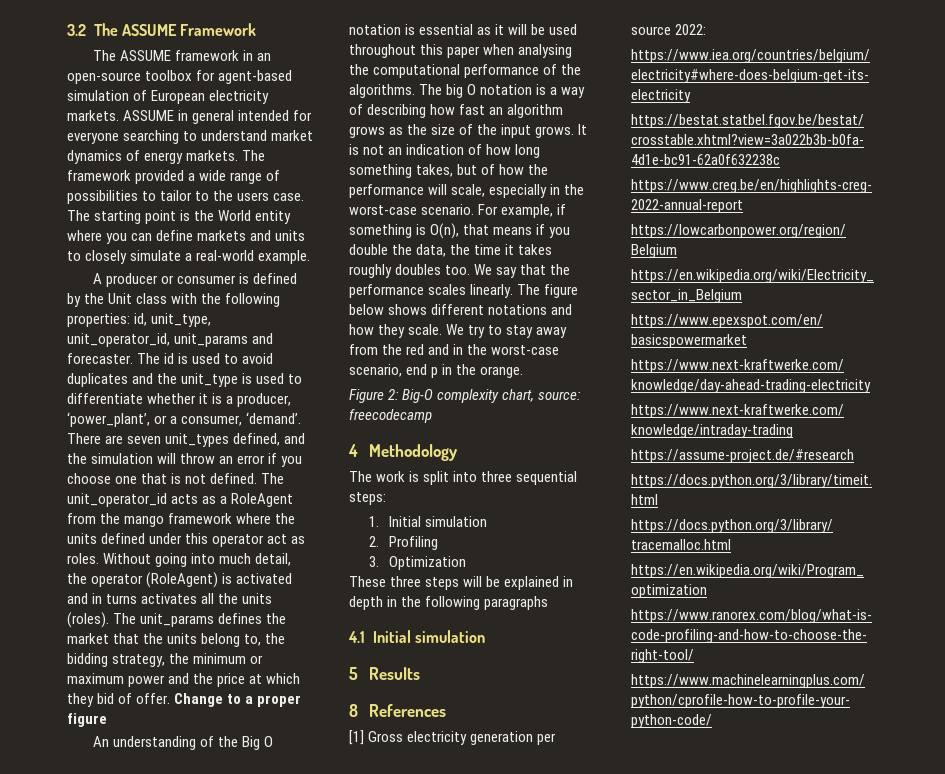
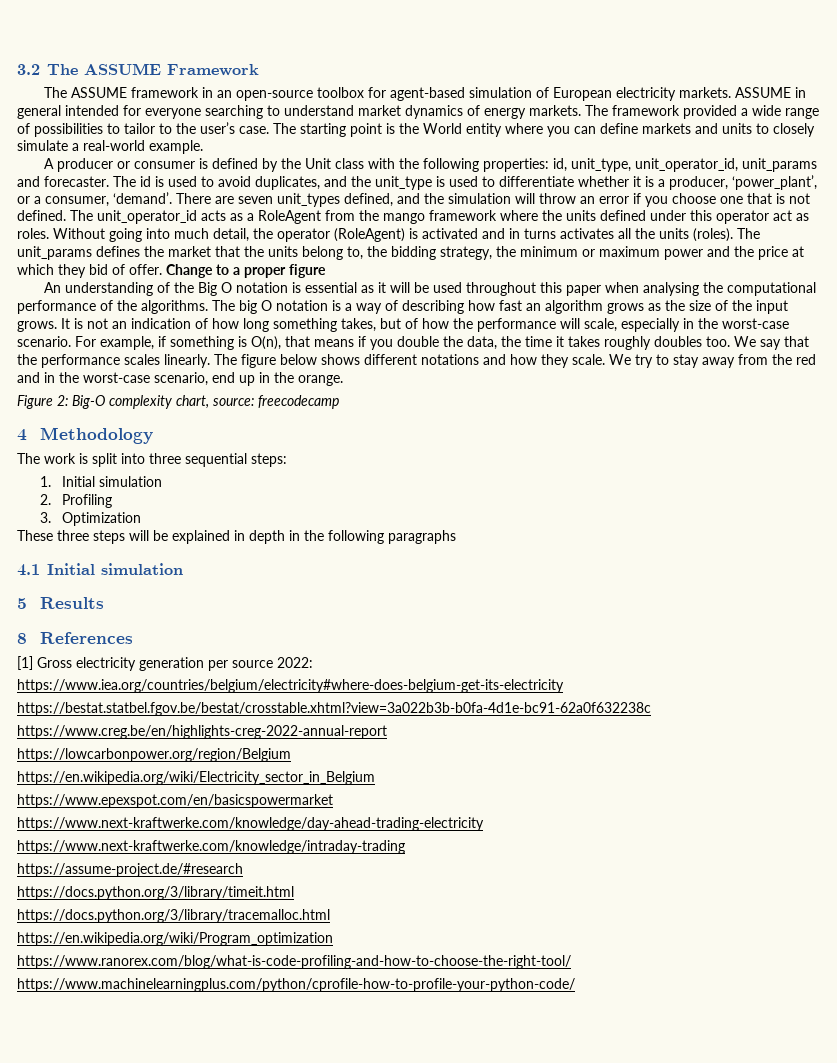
[237,192,270,201] users -> [200,122,235,134] user’s
[67,373,128,387] duplicates -> [255,176,320,190] duplicates,
[431,367,439,378] p -> [239,375,255,386] up

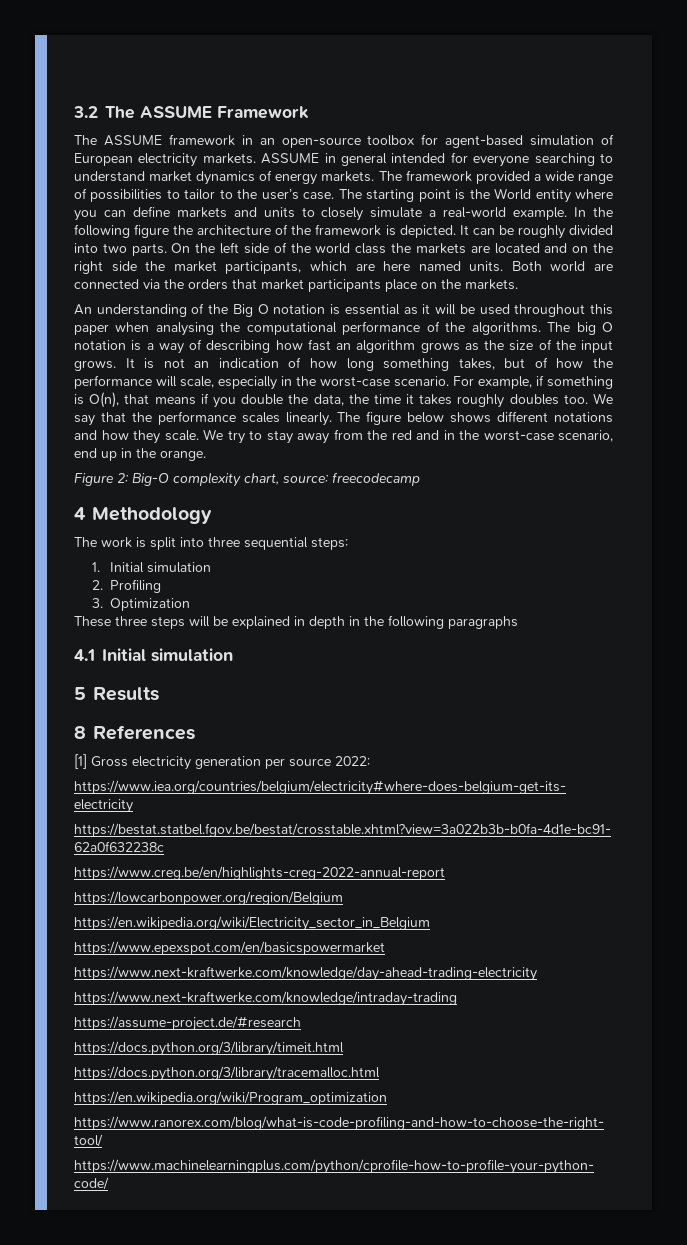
[43,158,817,172] [17,175,817,190] [17,192,810,207] [17,210,809,224] [17,228,760,242] [17,246,804,260] [17,264,326,278] // A producer or consumer is defined by the Unit class with the following properties: id, unit_type, unit_operator_id, unit_params and forecaster. The id is used to avoid duplicates, and the unit_type is used to differentiate whether it is a producer, ‘power_plant’, or a consumer, ‘demand’. There are seven unit_types defined, and the simulation will throw an error if you choose one that is not defined. The unit_operator_id acts as a RoleAgent from the mango framework where the units defined under this operator act as roles. Without going into much detail, the operator (RoleAgent) is activated and in turns activates all the units (roles). The unit_params defines the market that the units belong to, the bidding strategy, the minimum or maximum power and the price at which they bid of offer. Change to a proper figure -> [574,207,613,217] [74,224,614,239] [74,242,613,256] [74,261,613,274] [74,279,518,292] In the following figure the architecture of the framework is depicted. It can be roughly divided into two parts. On the left side of the world class the markets are located and on the right side the market participants, which are here named units. Both world are connected via the orders that market participants place on the markets.

